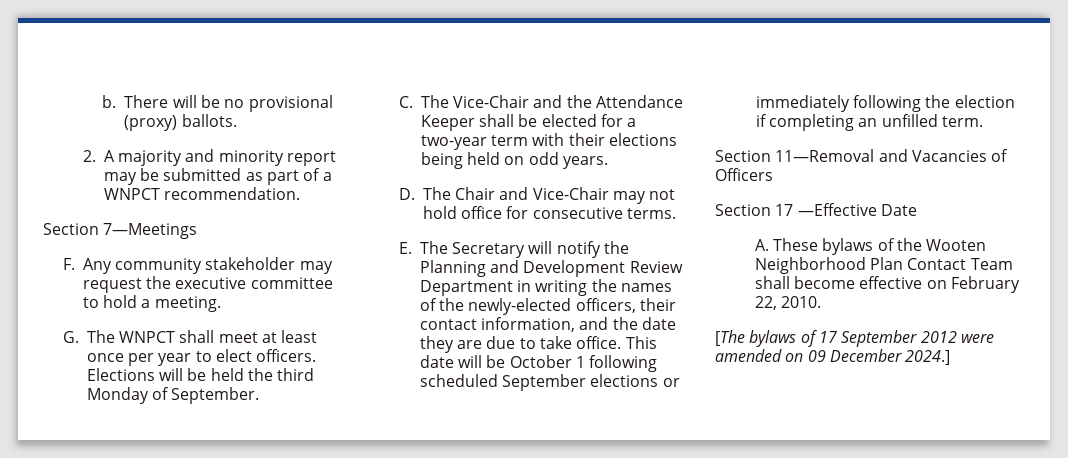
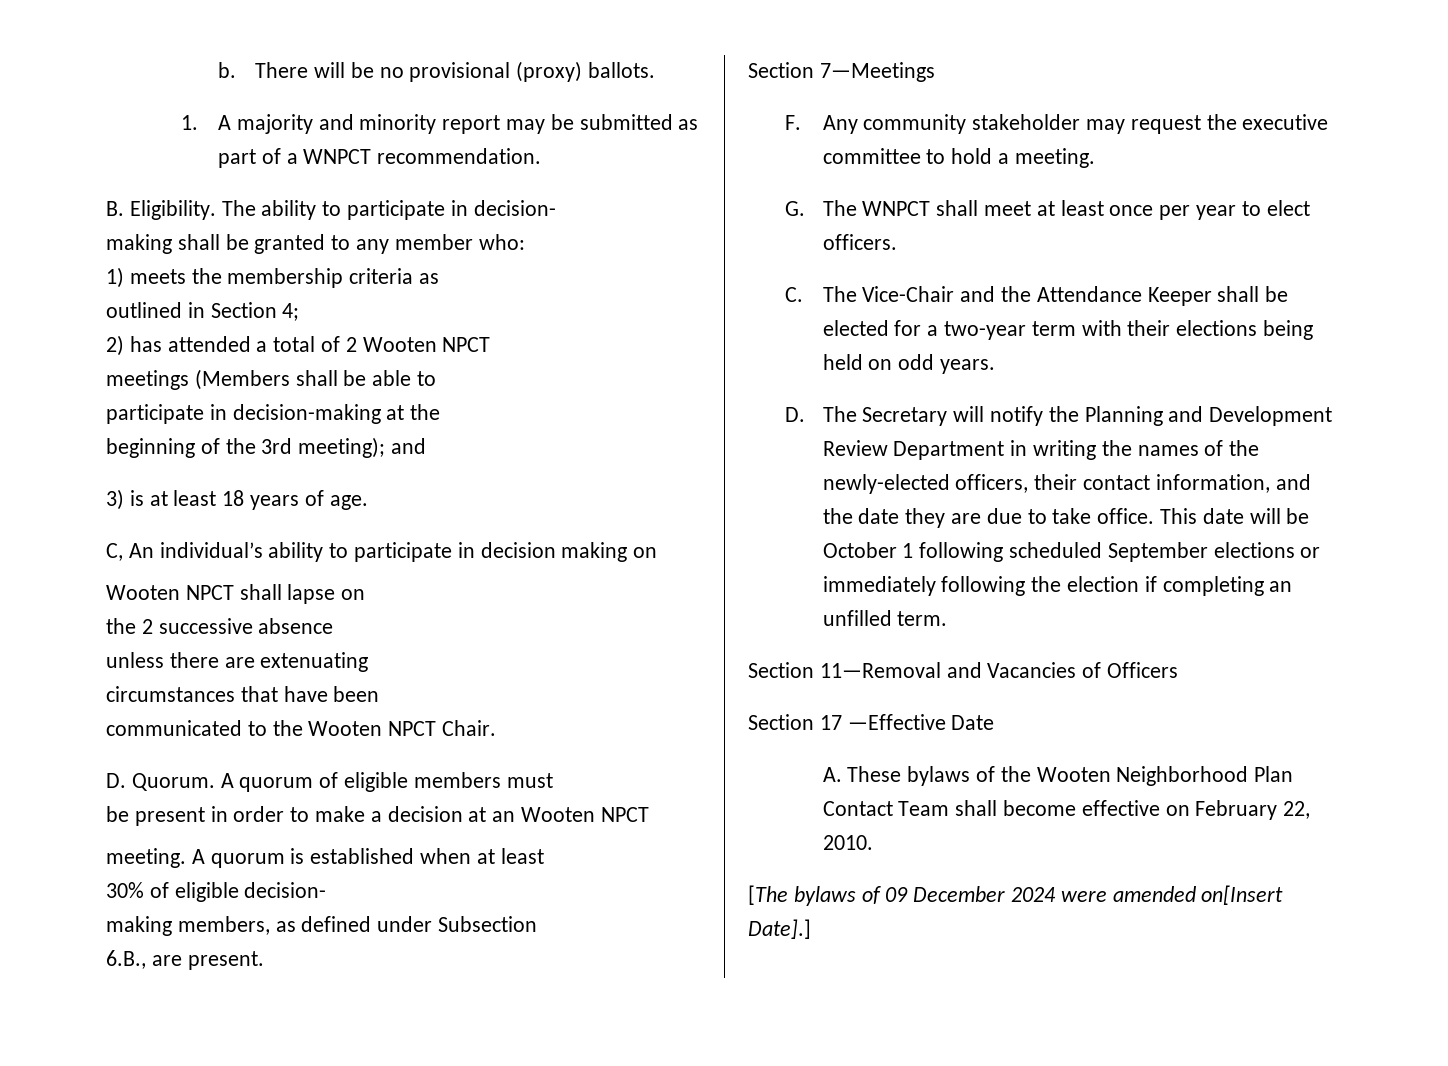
[82,150,96,162] 2. -> [180,115,198,130] 1.
(300, 193) none -> [106,200,556,220] [106,234,525,254] [106,267,440,288] [106,302,300,321] [106,335,491,356] [106,369,437,390] [106,404,441,424] [106,437,427,458] [106,489,368,510] [106,542,658,562] [106,584,366,604] [106,618,334,634] [106,652,369,672] [106,686,380,702] [106,720,497,736] [106,772,553,792] [106,806,649,826] [106,848,544,868] [106,882,327,902] [106,916,538,936] [106,950,264,970] // B. Eligibility. The ability to participate in decision- // making shall be granted to any member who: // 1) meets the membership criteria as // outlined in Section 4; // 2) has attended a total of 2 Wooten NPCT // meetings (Members shall be able to // participate in decision-making at the // beginning of the 3rd meeting); and // 3) is at least 18 years of age. // C, An individual’s ability to participate in decision making on // Wooten NPCT shall lapse on // the 2 successive absence // unless there are extenuating // circumstances that have been // communicated to the Wooten NPCT Chair. // D. Quorum. A quorum of eligible members must // be present in order to make a decision at an Wooten NPCT // meeting. A quorum is established when at least // 30% of eligible decision- // making members, as defined under Subsection // 6.B., are present.
[86,368,315,381] [86,387,260,404] Elections will be held the third Monday of September. -> (897, 242) none
[455,187,676,204] [422,206,677,219] [398,241,448,254] Chair and Vice-Chair may not hold office for consecutive terms. // E. The -> (857, 414) none
[818,330,994,347] [715,349,951,365] 17 September 2012 were amended on 09 December 2024.] -> [885,885,1284,905] [748,919,811,939] 09 December 2024 were amended on[Insert Date].]

